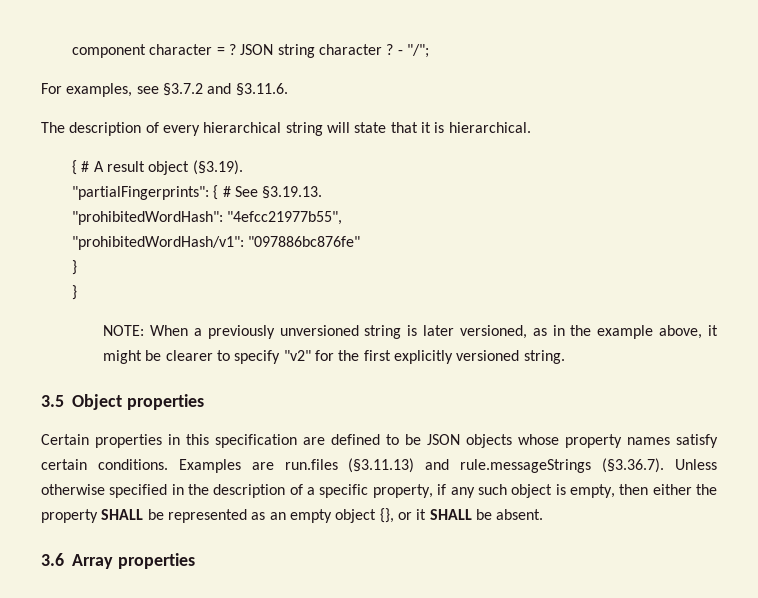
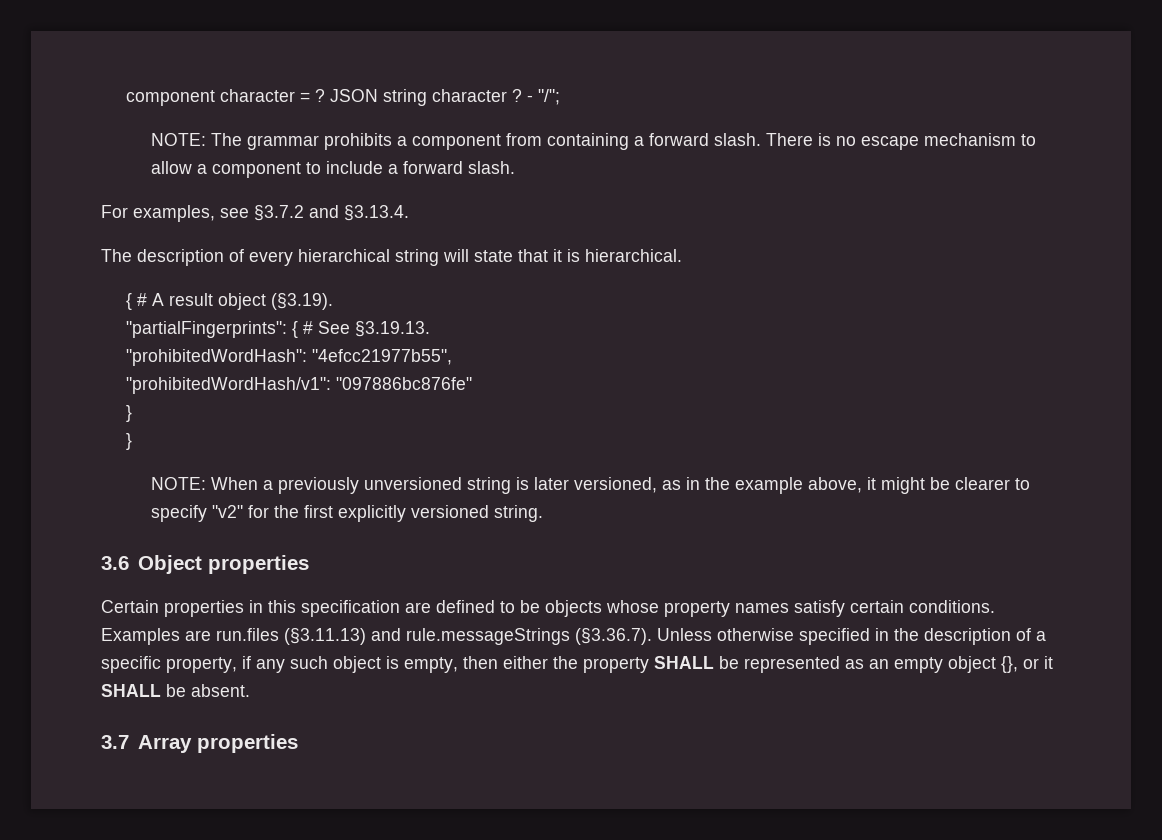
(429, 51) none -> [150,133,1036,150] [150,161,515,178] // NOTE: The grammar prohibits a component from containing a forward slash. There is no escape mechanism to allow a component to include a forward slash.
[235,83,288,96] §3.11.6. -> [344,205,409,221] §3.13.4.
[41,395,64,407] 3.5 -> [101,556,129,570] 3.6
[427,434,460,445] JSON -> (540, 606) none
[41,553,64,566] 3.6 -> [101,735,129,749] 3.7

